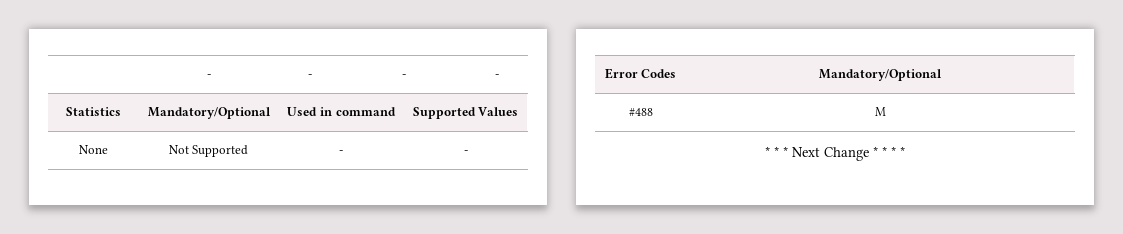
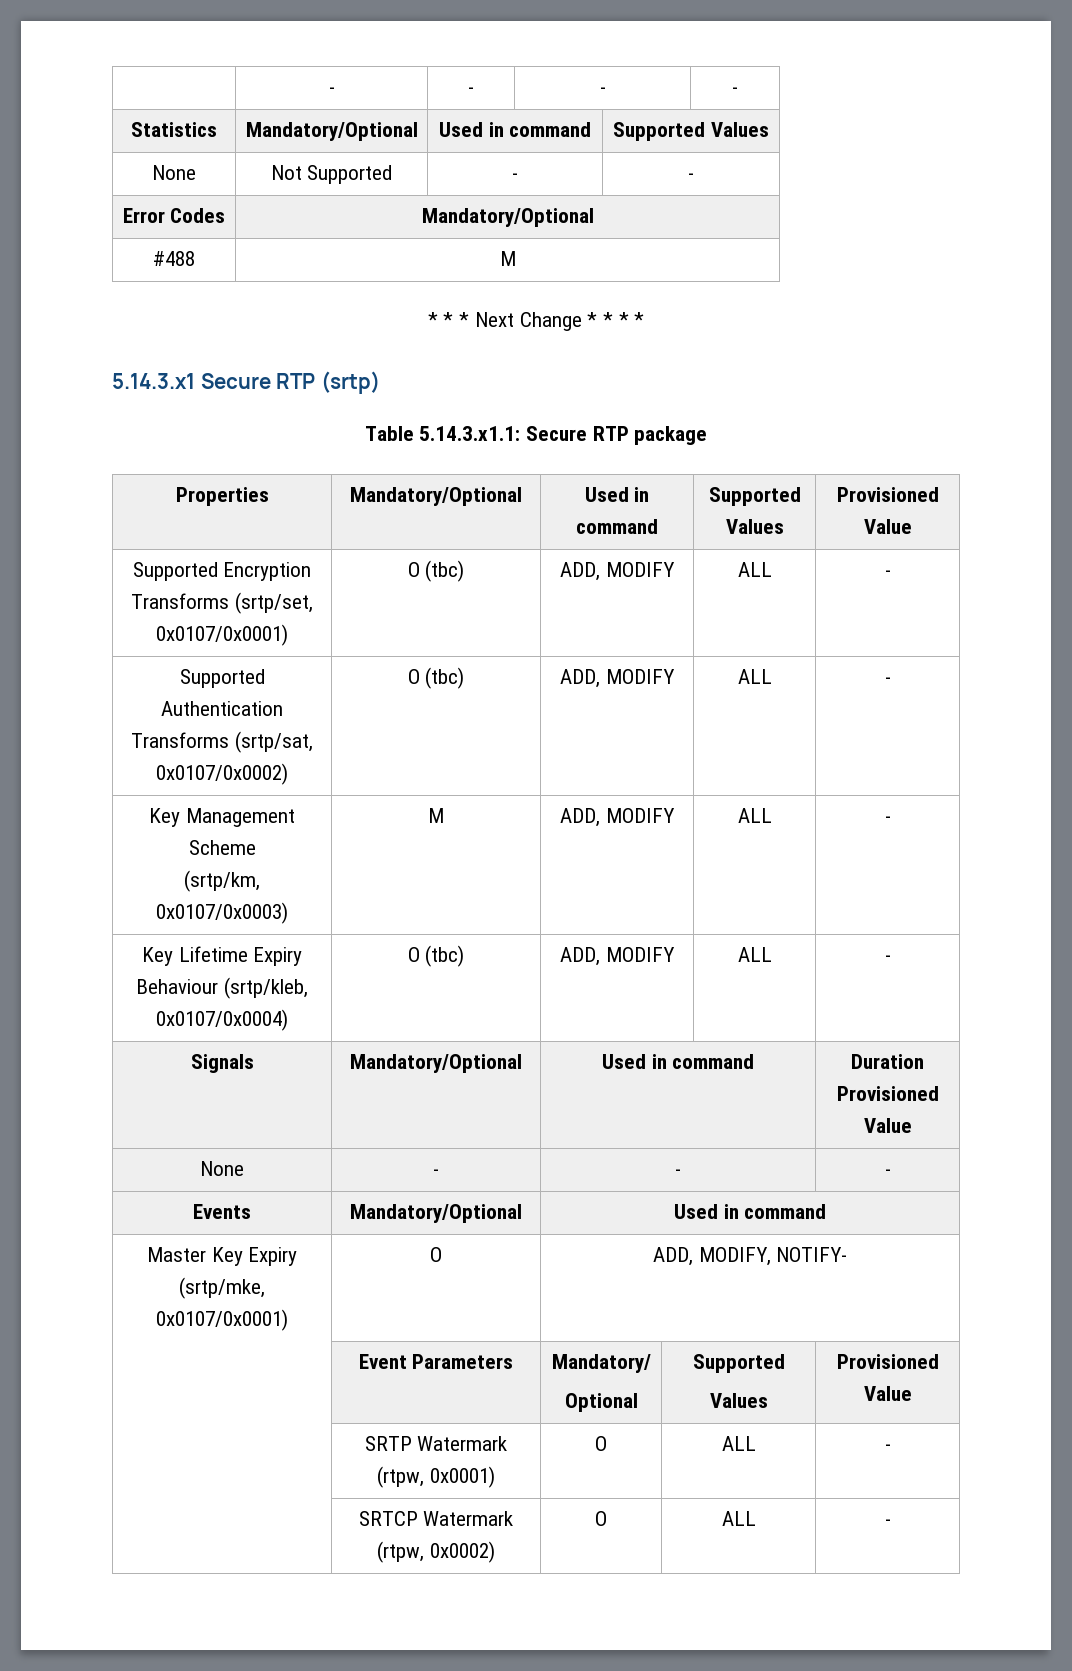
(905, 151) none -> [112,371,380,394] [364,426,708,445] [175,487,269,506] [350,487,522,506] [584,487,650,502] [576,519,658,534] [708,487,801,506] [725,519,784,534] [836,487,939,502] [863,519,912,534] [132,562,312,581] [131,592,313,614] [156,624,288,646] [407,560,465,582] [560,562,675,581] [737,562,772,577] [884,570,891,577] [179,669,265,688] [161,701,283,716] [131,731,313,753] [156,763,288,785] [407,667,465,689] [560,669,675,688] [737,669,772,684] [884,677,891,684] [149,808,295,827] [188,840,256,855] [184,870,260,892] [156,902,288,924] [428,808,444,823] [560,808,675,827] [737,808,772,823] [884,816,891,823] [141,946,303,966] [136,977,308,999] [156,1009,288,1031] [407,945,465,967] [560,947,675,966] [737,947,772,962] [884,955,891,962] [190,1054,254,1073] [350,1054,522,1073] [601,1054,755,1069] [851,1054,924,1069] [836,1086,939,1101] [863,1118,912,1133] [200,1161,244,1176] [433,1169,439,1176] [675,1169,681,1176] [884,1169,891,1176] [193,1204,251,1219] [350,1204,522,1223] [673,1204,827,1219] [146,1247,298,1266] [179,1277,265,1299] [156,1309,288,1331] [430,1247,442,1262] [652,1247,848,1266] [358,1354,514,1369] [551,1354,651,1373] [564,1393,638,1412] [692,1354,785,1373] [709,1393,768,1408] [836,1354,939,1369] [863,1386,912,1401] [364,1436,508,1451] [377,1466,495,1488] [595,1436,607,1451] [721,1436,756,1451] [884,1444,891,1451] [358,1511,514,1526] [377,1541,495,1563] [595,1511,607,1526] [721,1511,756,1526] [884,1519,891,1526] // 5.14.3.x1 Secure RTP (srtp) // Table 5.14.3.x1.1: Secure RTP package // Properties | Mandatory/Optional | Used in command | Supported Values | Provisioned Value // Supported Encryption Transforms (srtp/set, 0x0107/0x0001) | O (tbc) | ADD, MODIFY | ALL | - // Supported Authentication Transforms (srtp/sat, 0x0107/0x0002) | O (tbc) | ADD, MODIFY | ALL | - // Key Management Scheme // (srtp/km, 0x0107/0x0003) | M | ADD, MODIFY | ALL | - // Key Lifetime Expiry Behaviour (srtp/kleb, 0x0107/0x0004) | O (tbc) | ADD, MODIFY | ALL | - // Signals | Mandatory/Optional | Used in command | Duration Provisioned Value // None | - | - | - // Events | Mandatory/Optional | Used in command // Master Key Expiry (srtp/mke, 0x0107/0x0001) | O | ADD, MODIFY, NOTIFY- // | Event Parameters | Mandatory/ // Optional | Supported // Values | Provisioned Value // | SRTP Watermark (rtpw, 0x0001) | O | ALL | - // | SRTCP Watermark (rtpw, 0x0002) | O | ALL | -

